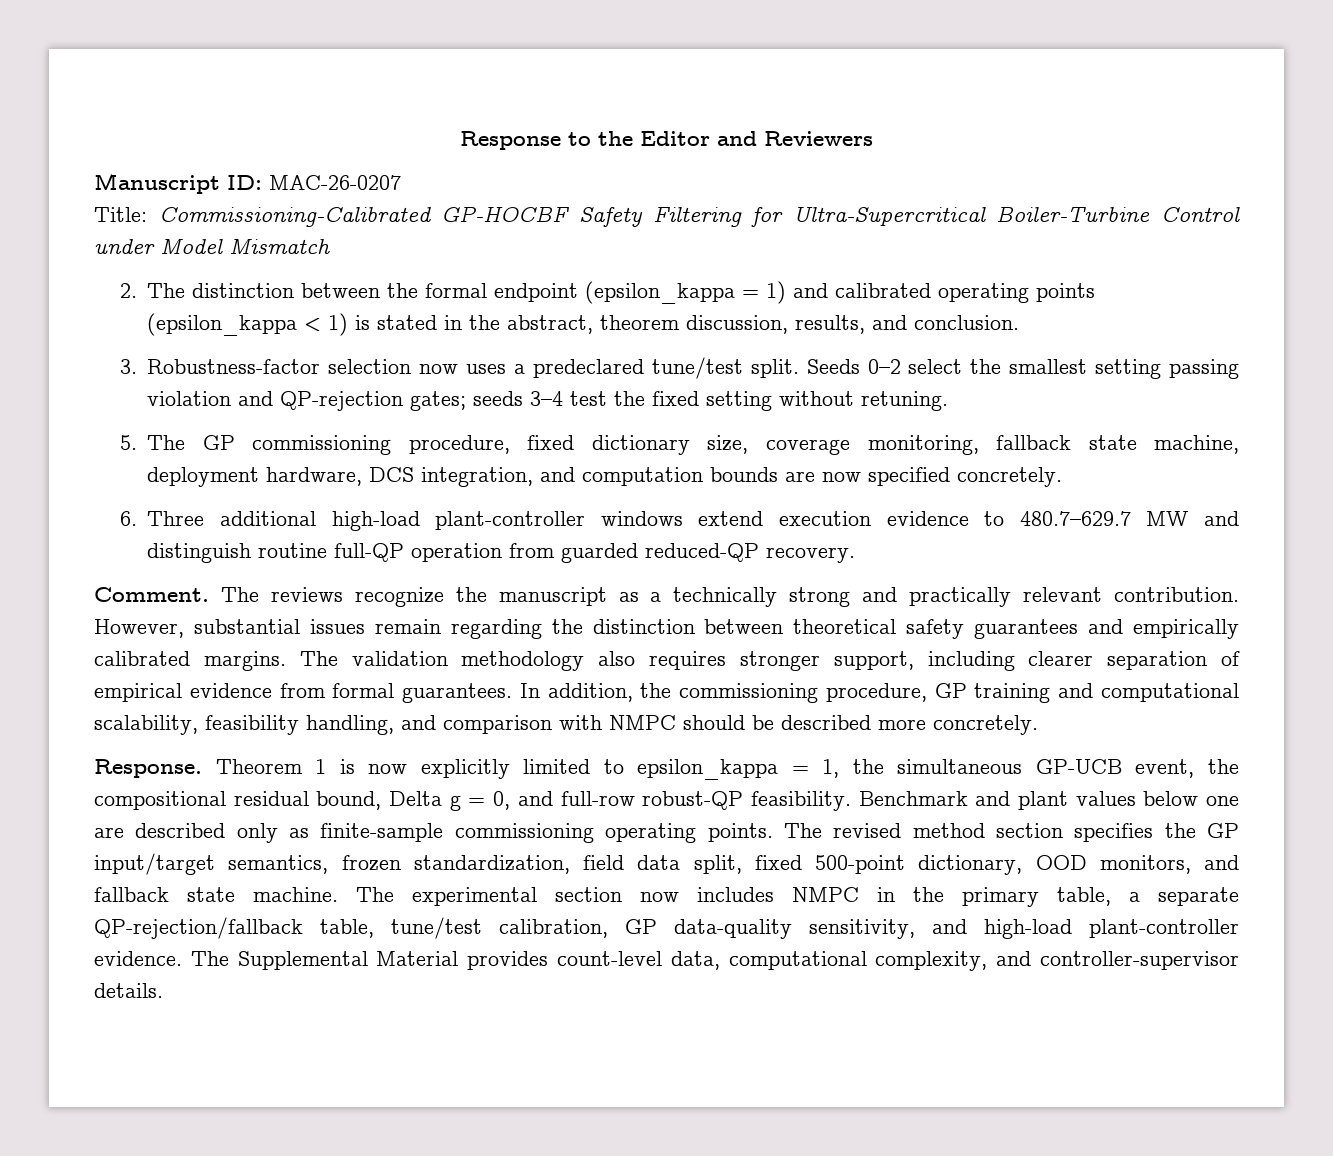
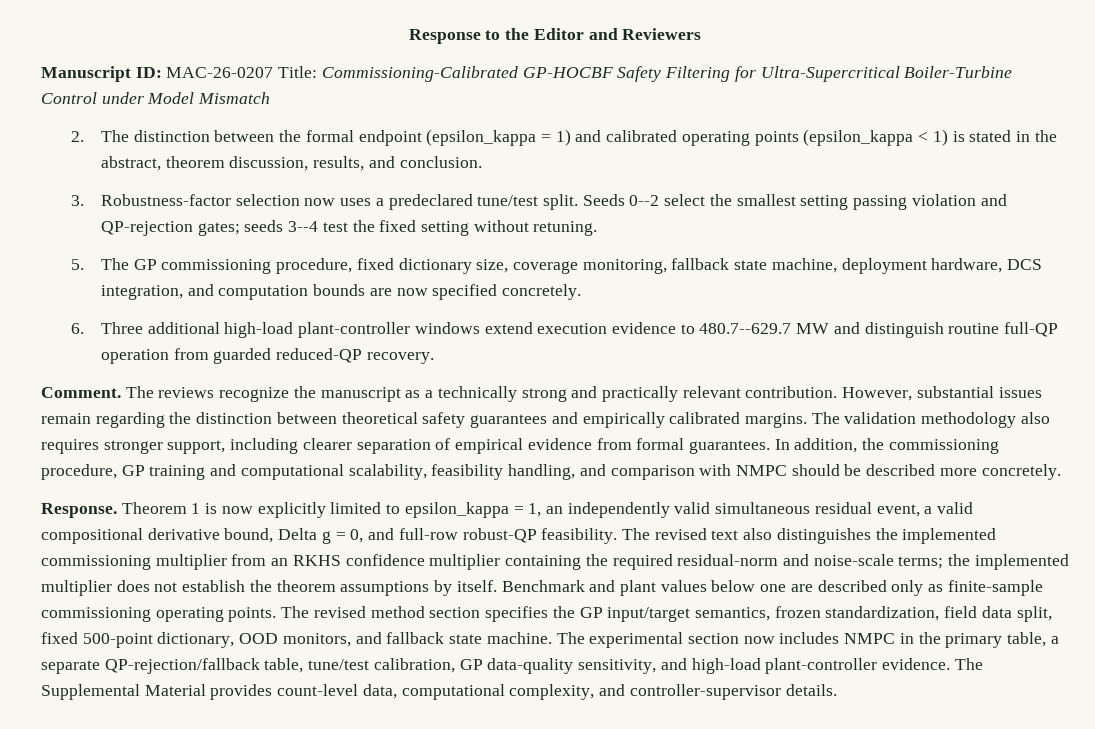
(401, 182) // -> (274, 72) none
[867,359,901,374] 0–2 -> [629,195,660,206] 0--2
[530,391,564,406] 3–4 -> [288,221,319,232] 3--4
[1019,511,1131,526] 480.7–629.7 -> [699,323,792,334] 480.7--629.7
[852,759,1239,778] [94,791,309,810] the simultaneous GP-UCB event, the compositional residual -> [545,502,974,518] [41,528,220,544] an independently valid simultaneous residual event, a valid compositional derivative
(851, 801) none -> [621,528,997,544] [41,554,1069,570] [41,580,497,596] The revised text also distinguishes the implemented commissioning multiplier from an RKHS confidence multiplier containing the required residual-norm and noise-scale terms; the implemented multiplier does not establish the theorem assumptions by itself.

